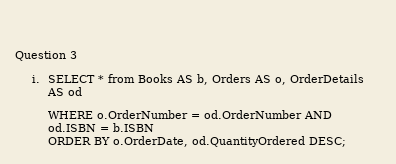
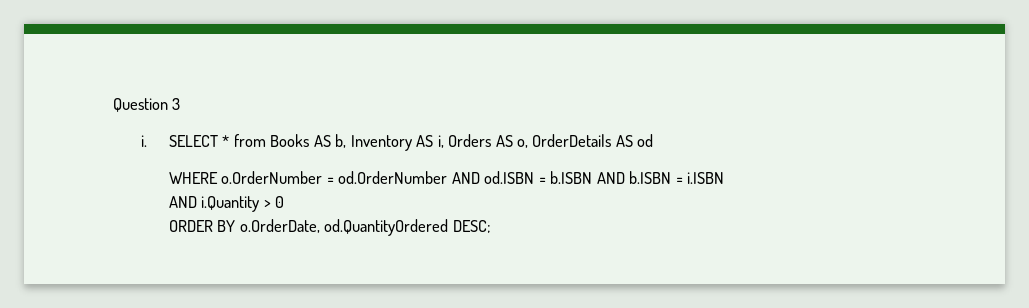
(208, 79) none -> [350,135,444,151] Inventory AS i,
(154, 127) none -> [596,171,725,184] [169,196,285,212] AND b.ISBN = i.ISBN // AND i.Quantity > 0

